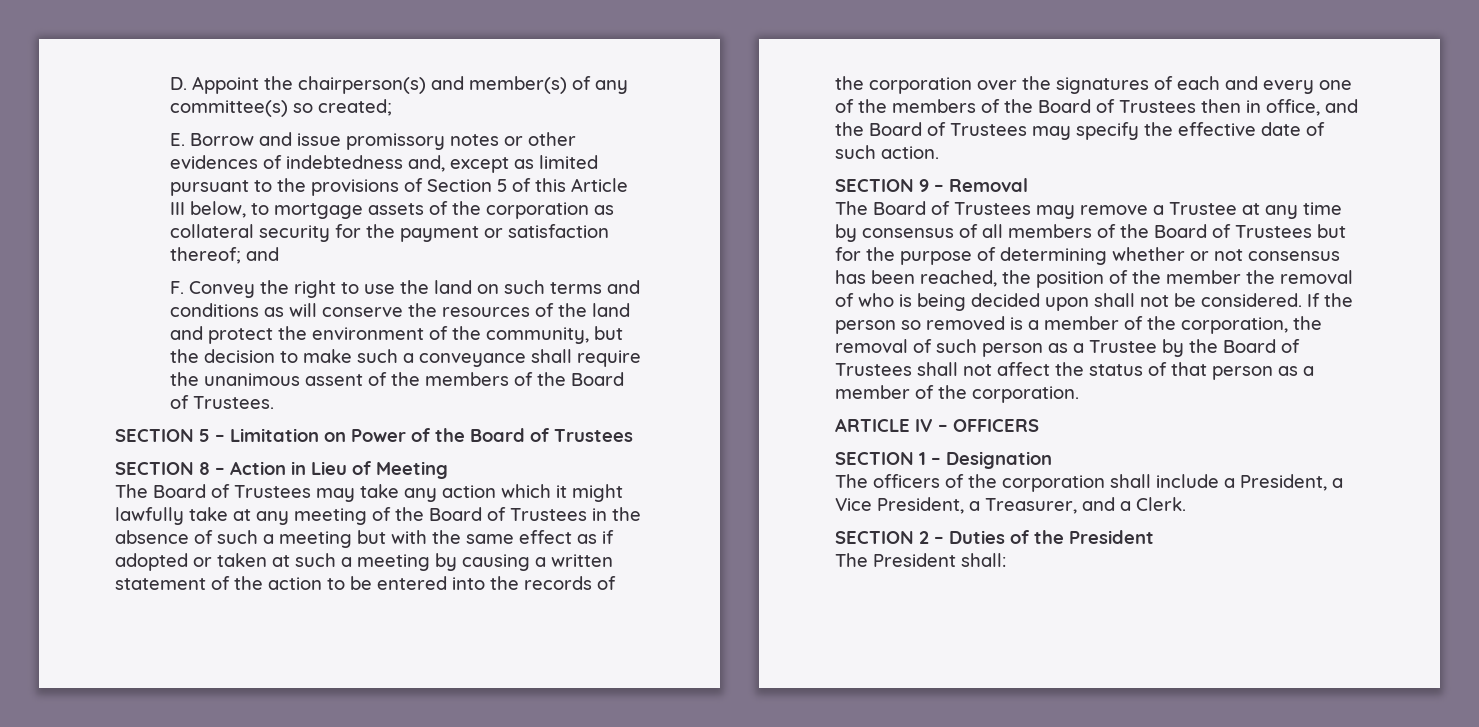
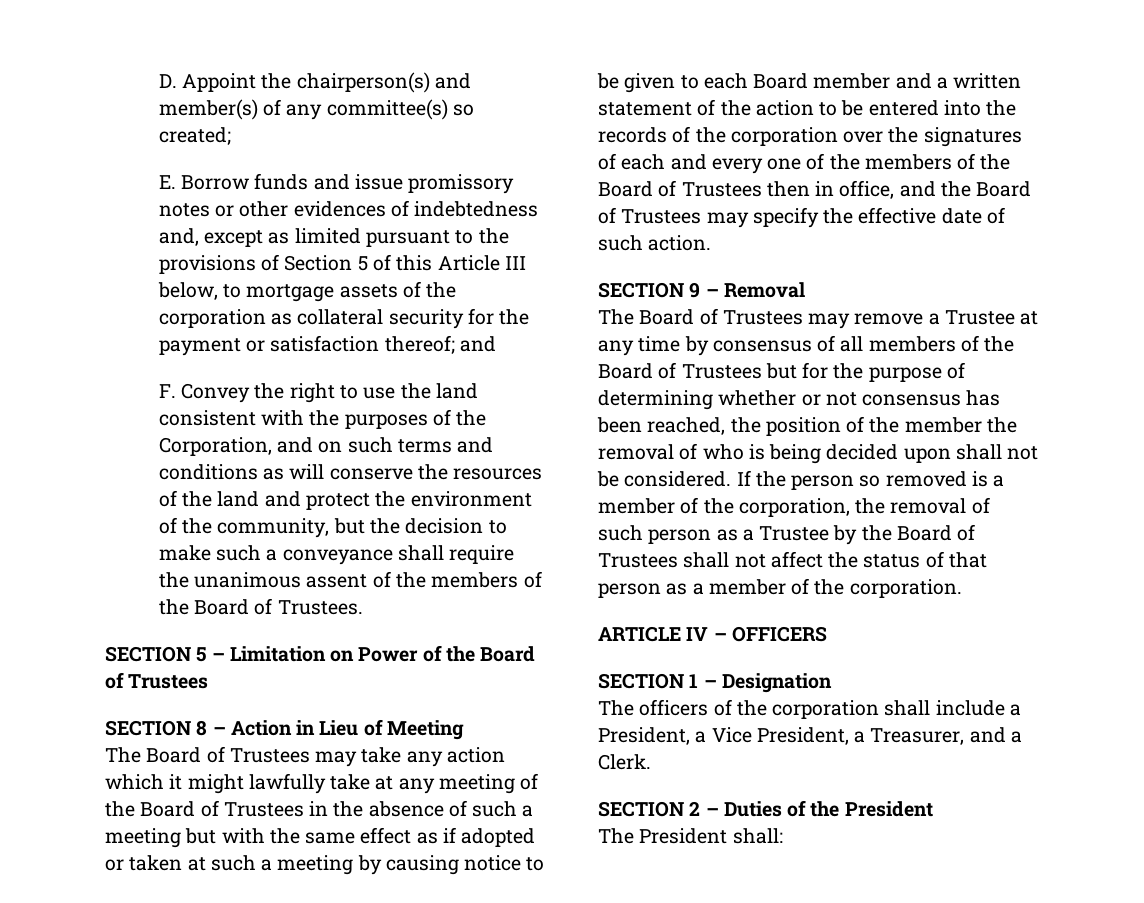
(255, 139) none -> [254,173,309,190] funds
(473, 287) none -> [158,409,487,429] [158,437,314,456] consistent with the purposes of the Corporation, and
(530, 562) none -> [464,855,545,871] [597,73,932,93] notice to be given to each Board member and

